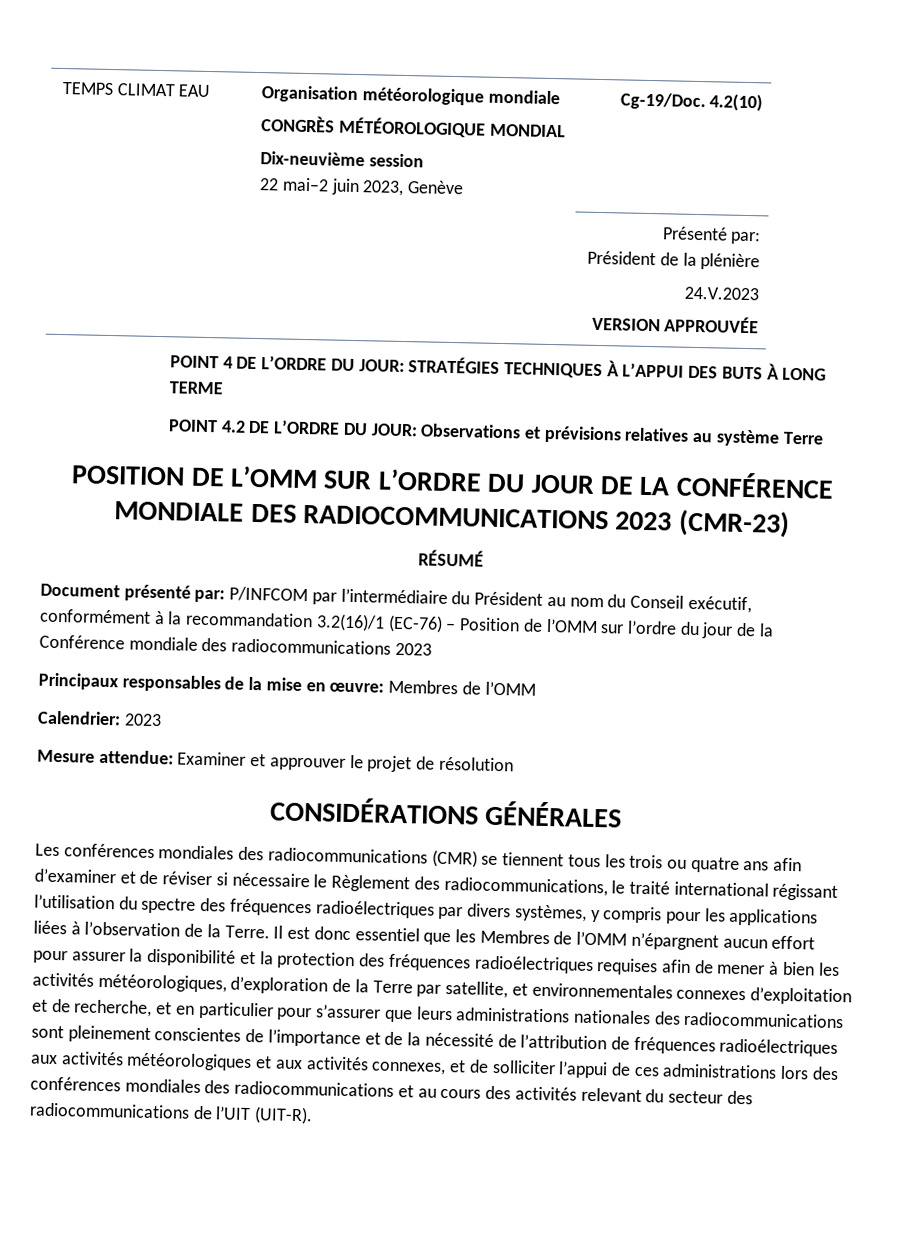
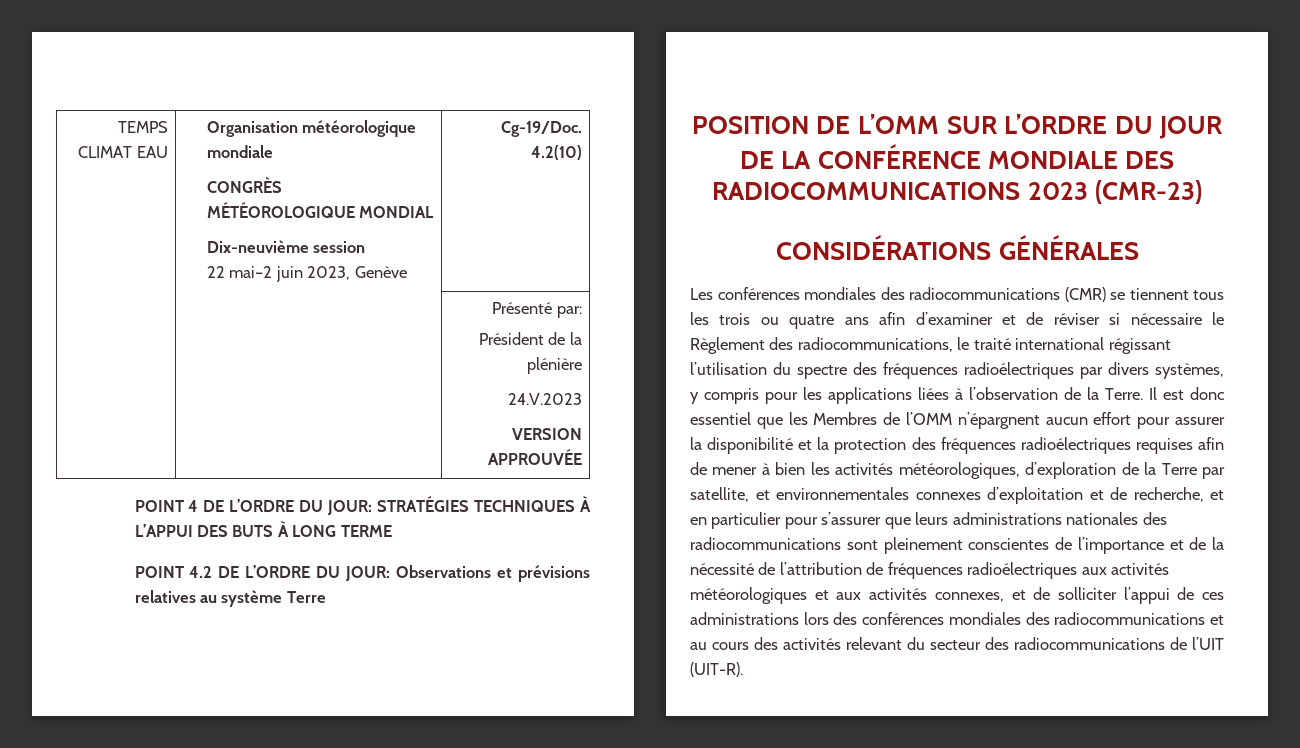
[418,549,484,567] [40,583,752,614] [40,608,774,639] [39,634,432,656] [38,672,536,696] [37,710,162,727] [37,749,514,773] // RÉSUMÉ // Document présenté par: P/INFCOM par l’intermédiaire du Président au nom du Conseil exécutif, conformément à la recommandation 3.2(16)/1 (EC-76) – Position de l’OMM sur l’ordre du jour de la Conférence mondiale des radiocommunications 2023 // Principaux responsables de la mise en œuvre: Membres de l’OMM // Calendrier: 2023 // Mesure attendue: Examiner et approuver le projet de résolution -> (1202, 192) none

